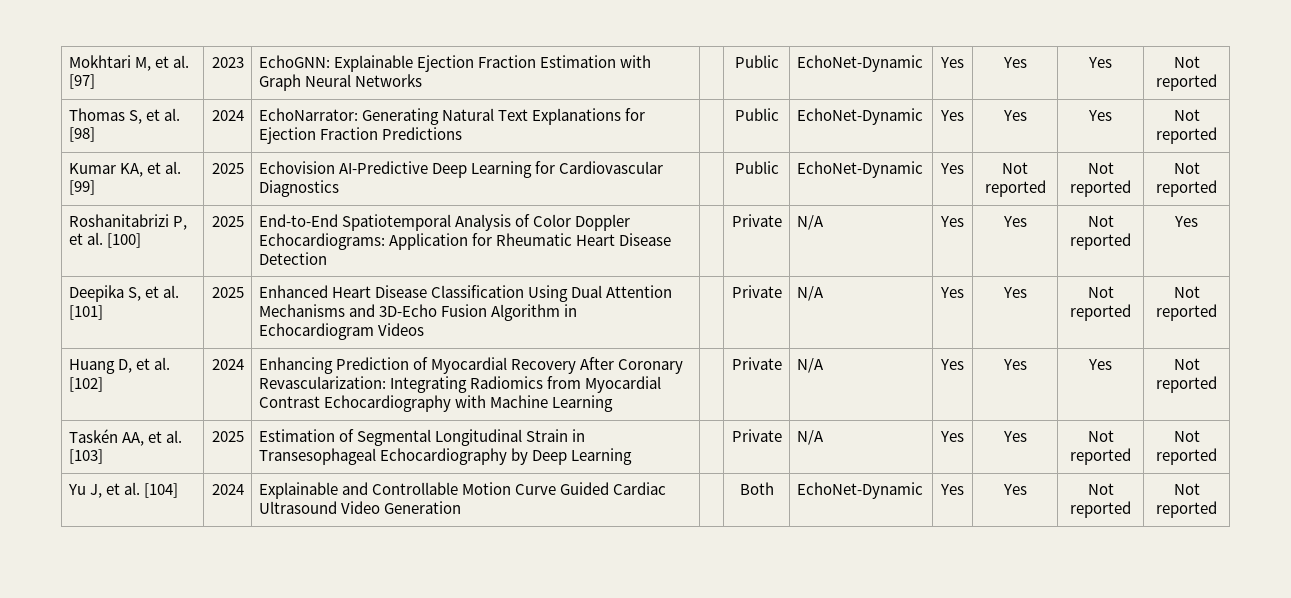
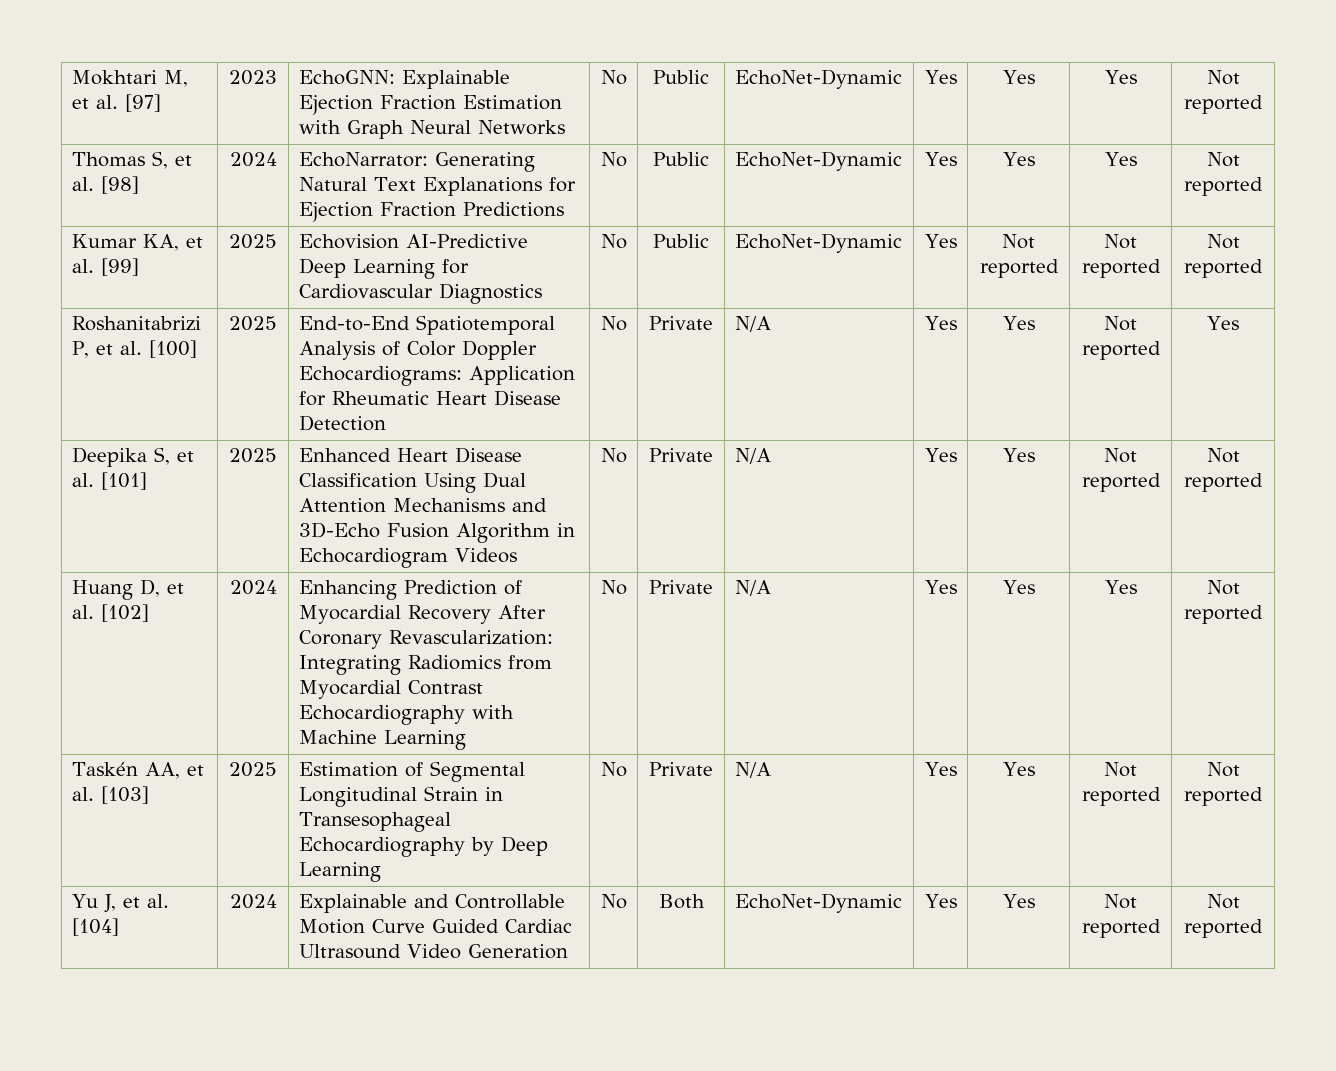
(422, 80) none -> [600,70,627,85] No
(462, 133) none -> [600,152,627,167] No
(339, 188) none -> [600,234,627,249] No
(327, 258) none -> [600,316,627,331] No
(424, 329) none -> [600,448,627,463] No
(614, 403) none -> [600,580,627,595] No
(633, 456) none -> [600,762,627,777] No
(461, 507) none -> [600,894,627,909] No

